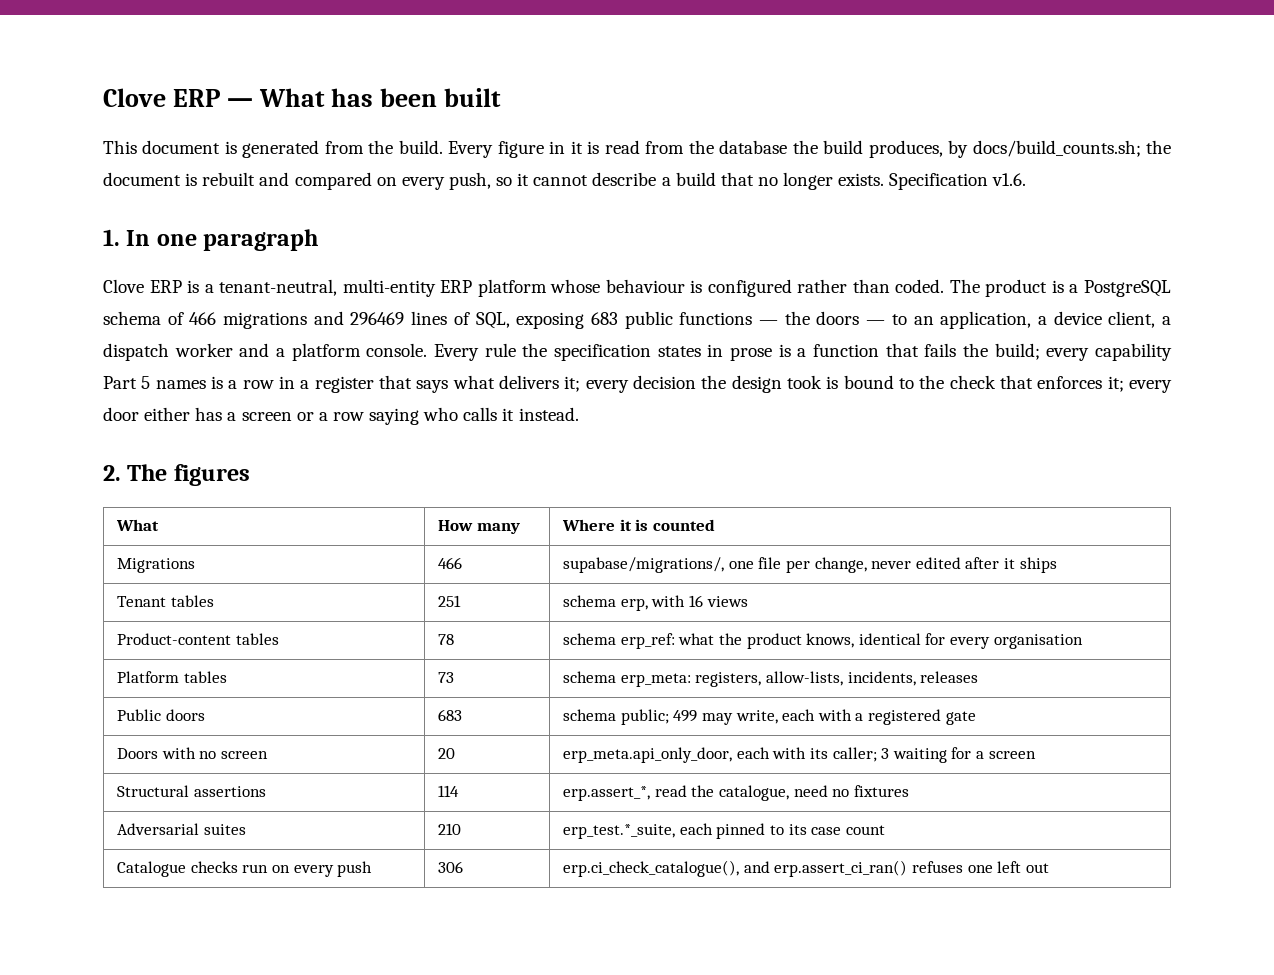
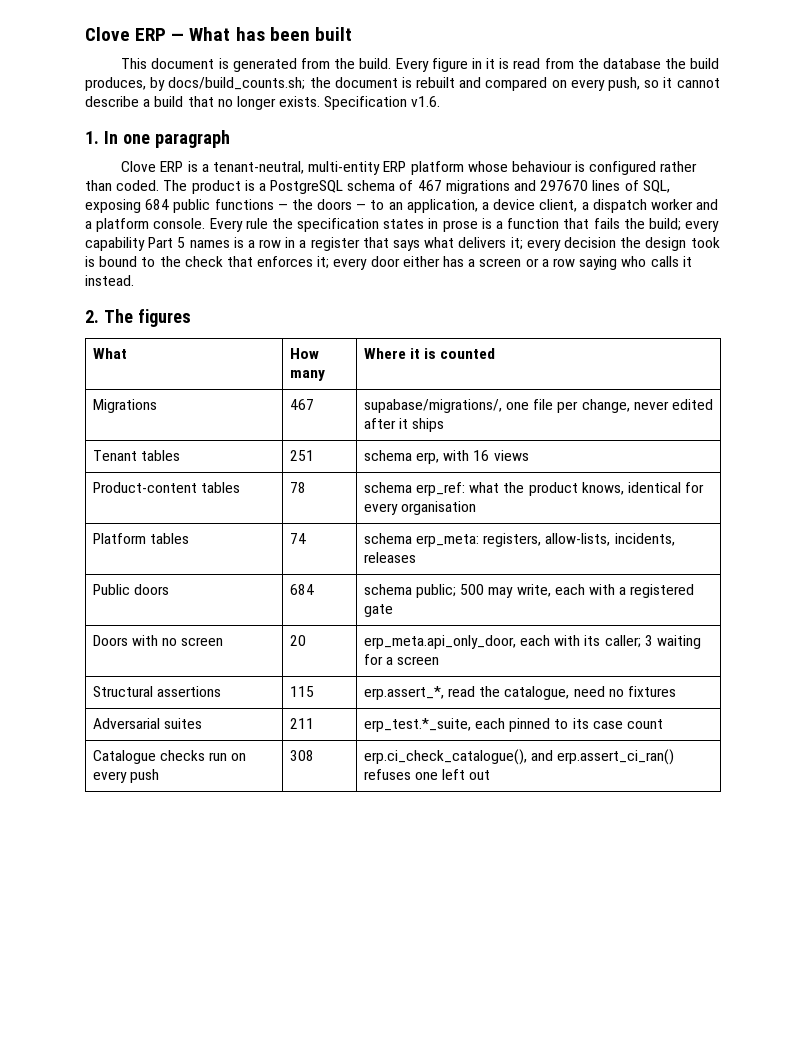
[189,312,217,325] 466 -> [417,180,442,191] 467
[350,312,405,325] 296469 -> [540,180,589,191] 297670
[590,312,618,325] 683 -> [145,199,170,210] 684
[438,557,463,569] 466 -> [289,399,314,410] 467
[438,672,455,683] 73 -> [289,533,306,544] 74
[438,709,463,721] 683 -> [289,584,314,595] 684
[673,710,698,722] 499 -> [460,584,485,595] 500
[438,785,460,797] 114 -> [289,686,314,697] 115
[438,823,462,835] 210 -> [289,718,314,729] 211
[438,861,464,873] 306 -> [289,750,314,761] 308

